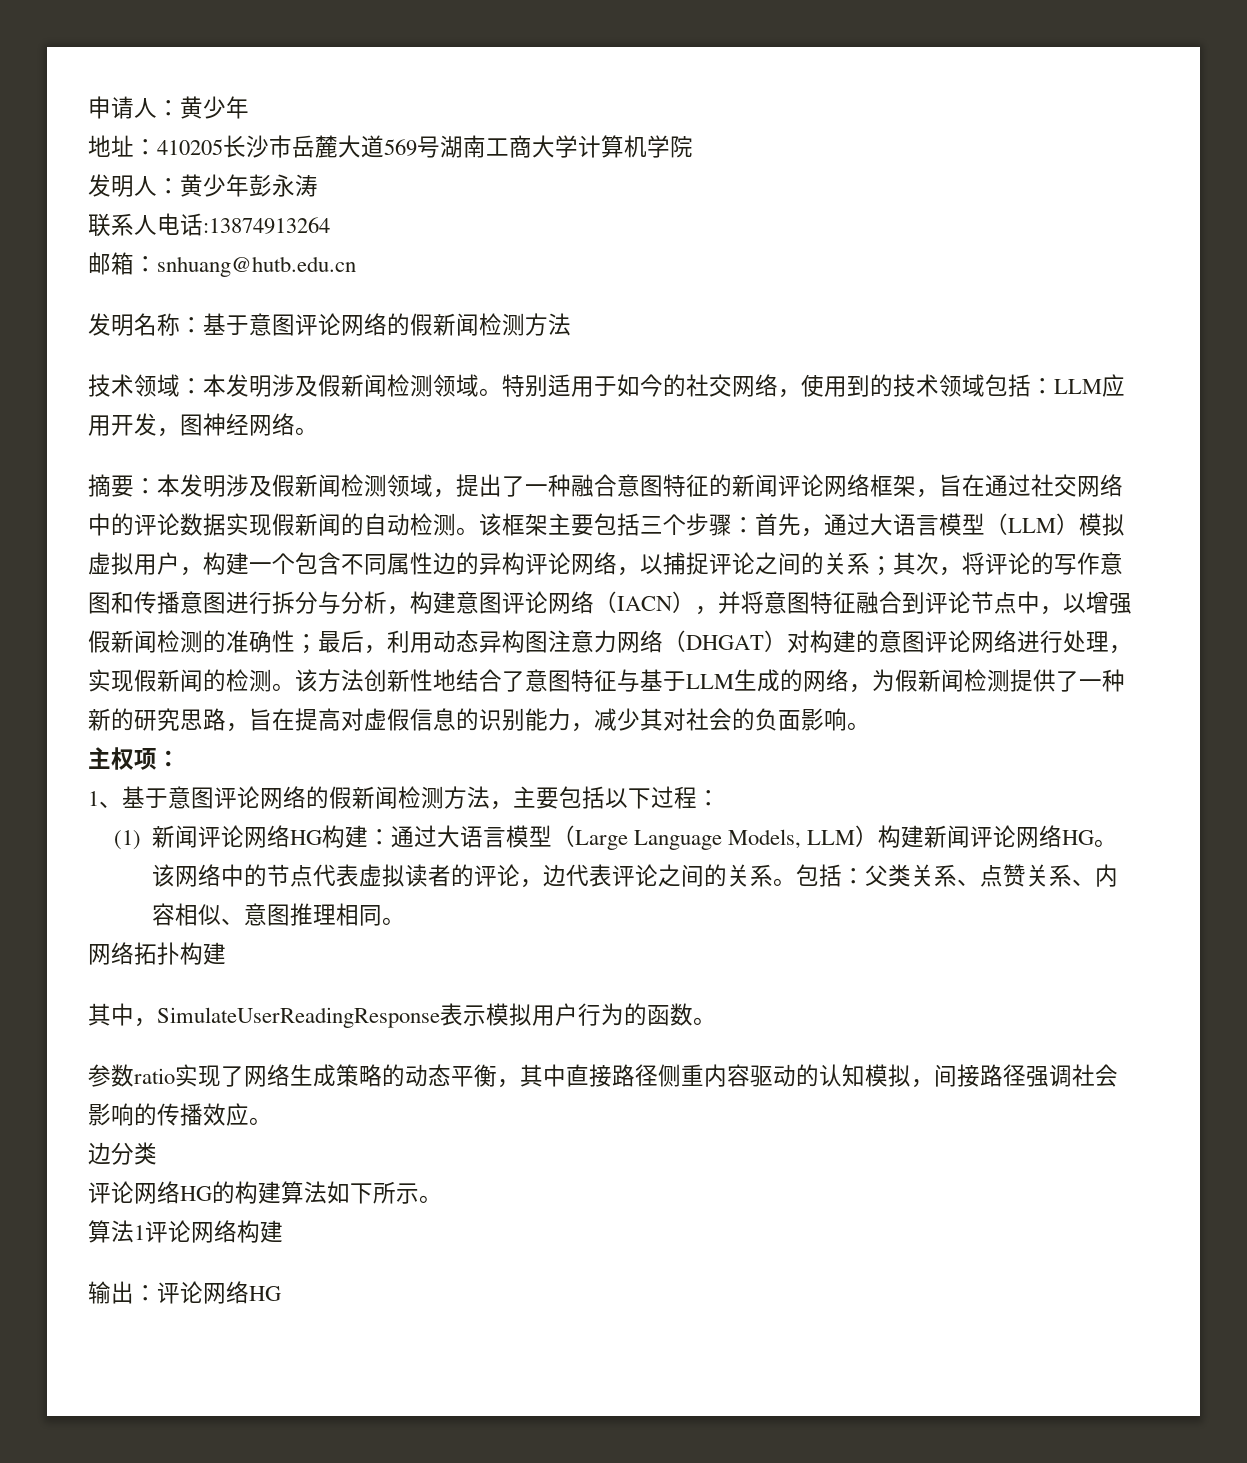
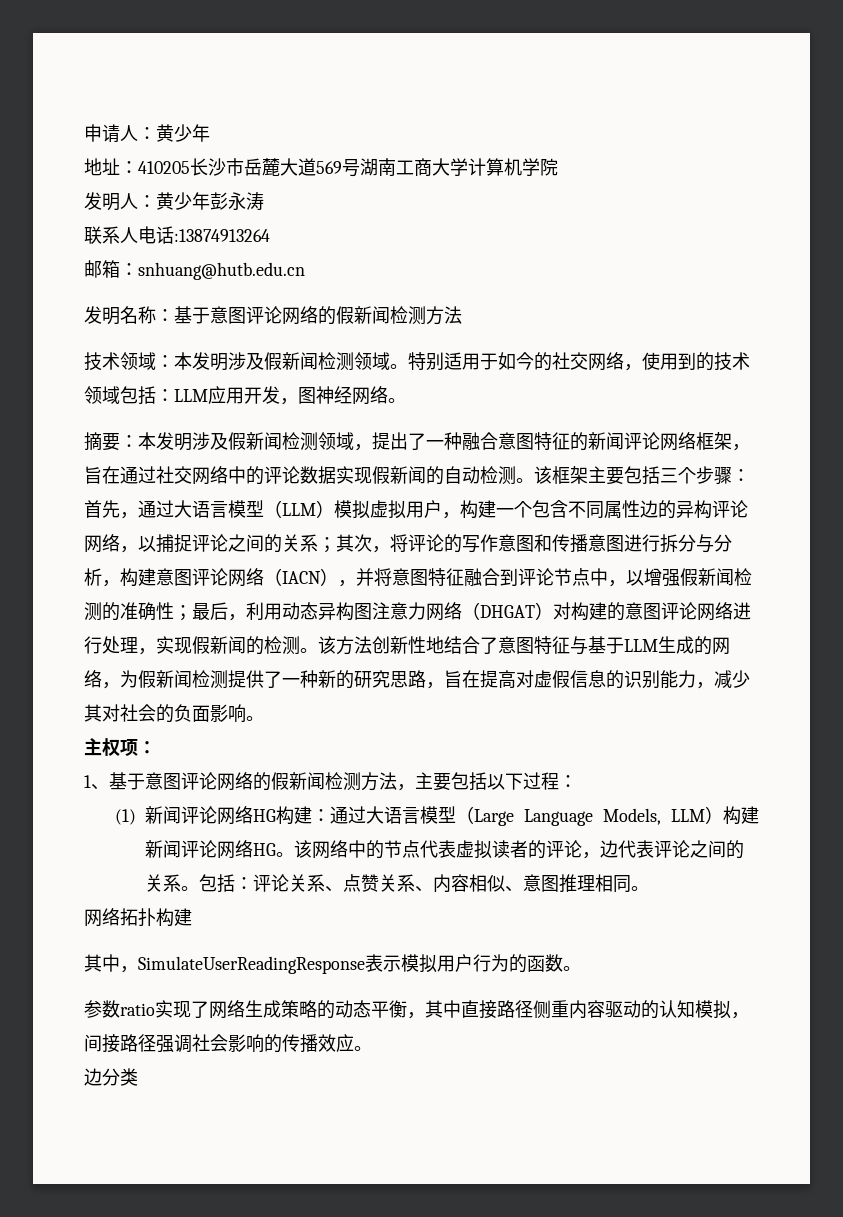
[864,864,911,887] 父类 -> [253,874,290,892] 评论
[88,1181,442,1204] [88,1220,283,1243] [88,1281,281,1304] // 评论网络HG的构建算法如下所示。 // 算法1评论网络构建 // 输出：评论网络HG -> (138, 1077) none

